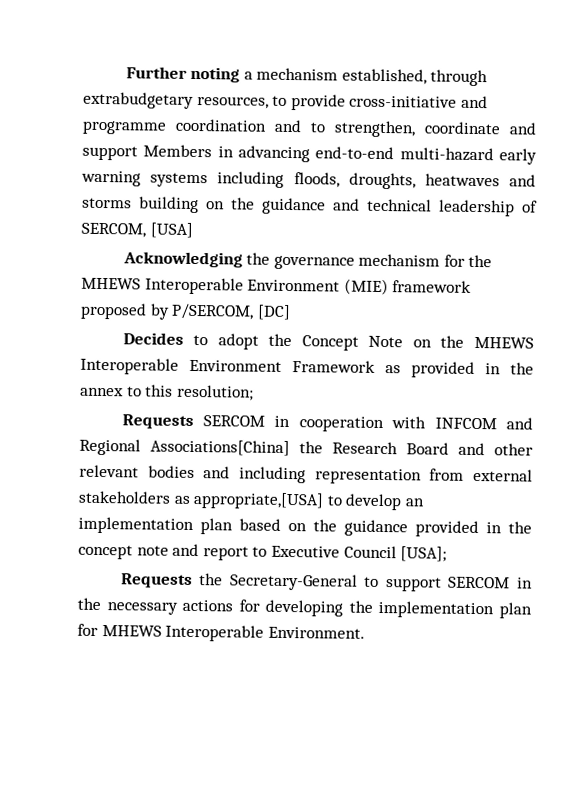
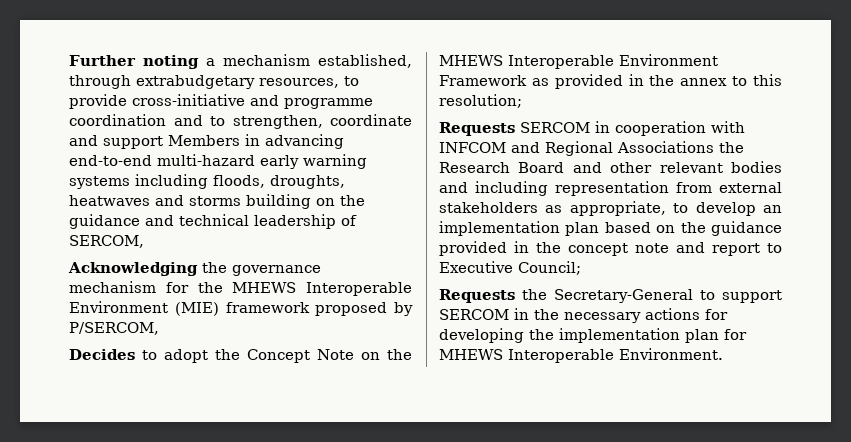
[149,222,193,238] [USA] -> (144, 241) none
[256,304,291,321] [DC] -> (159, 328) none
[150,439,290,457] Associations[China] -> [617,141,714,153] Associations
[193,491,325,510] appropriate,[USA] -> [569,201,666,216] appropriate,
[343,545,448,562] Council [USA]; -> [518,261,581,275] Council;

